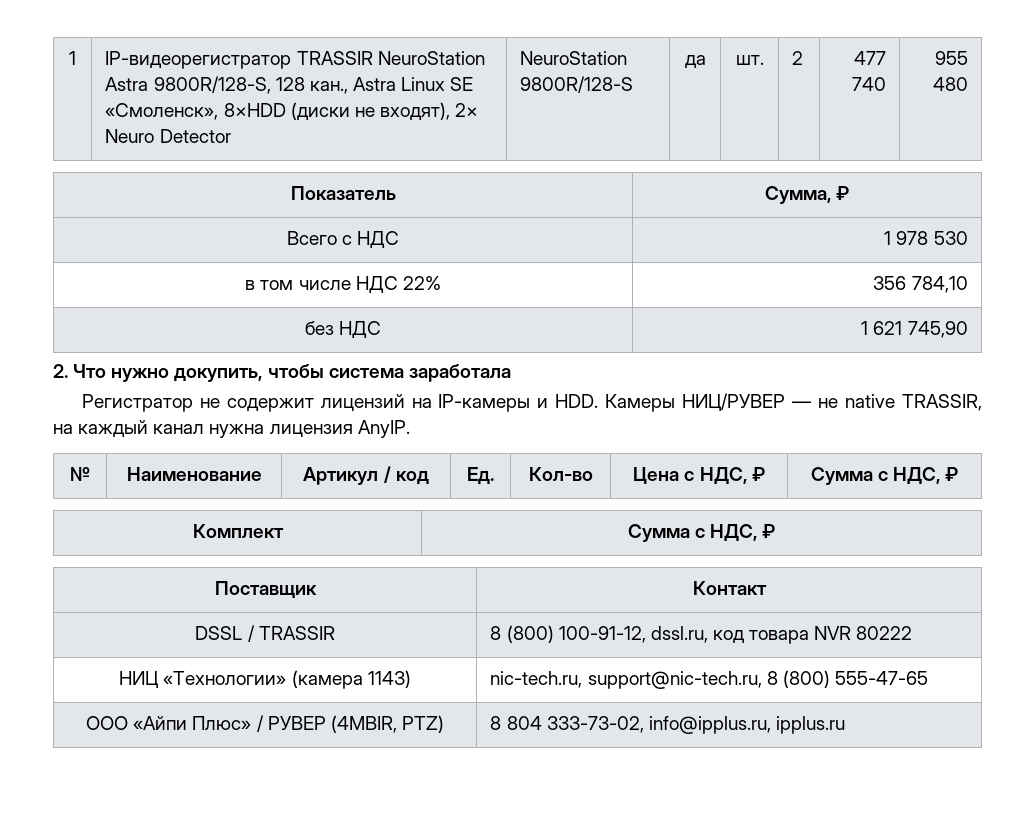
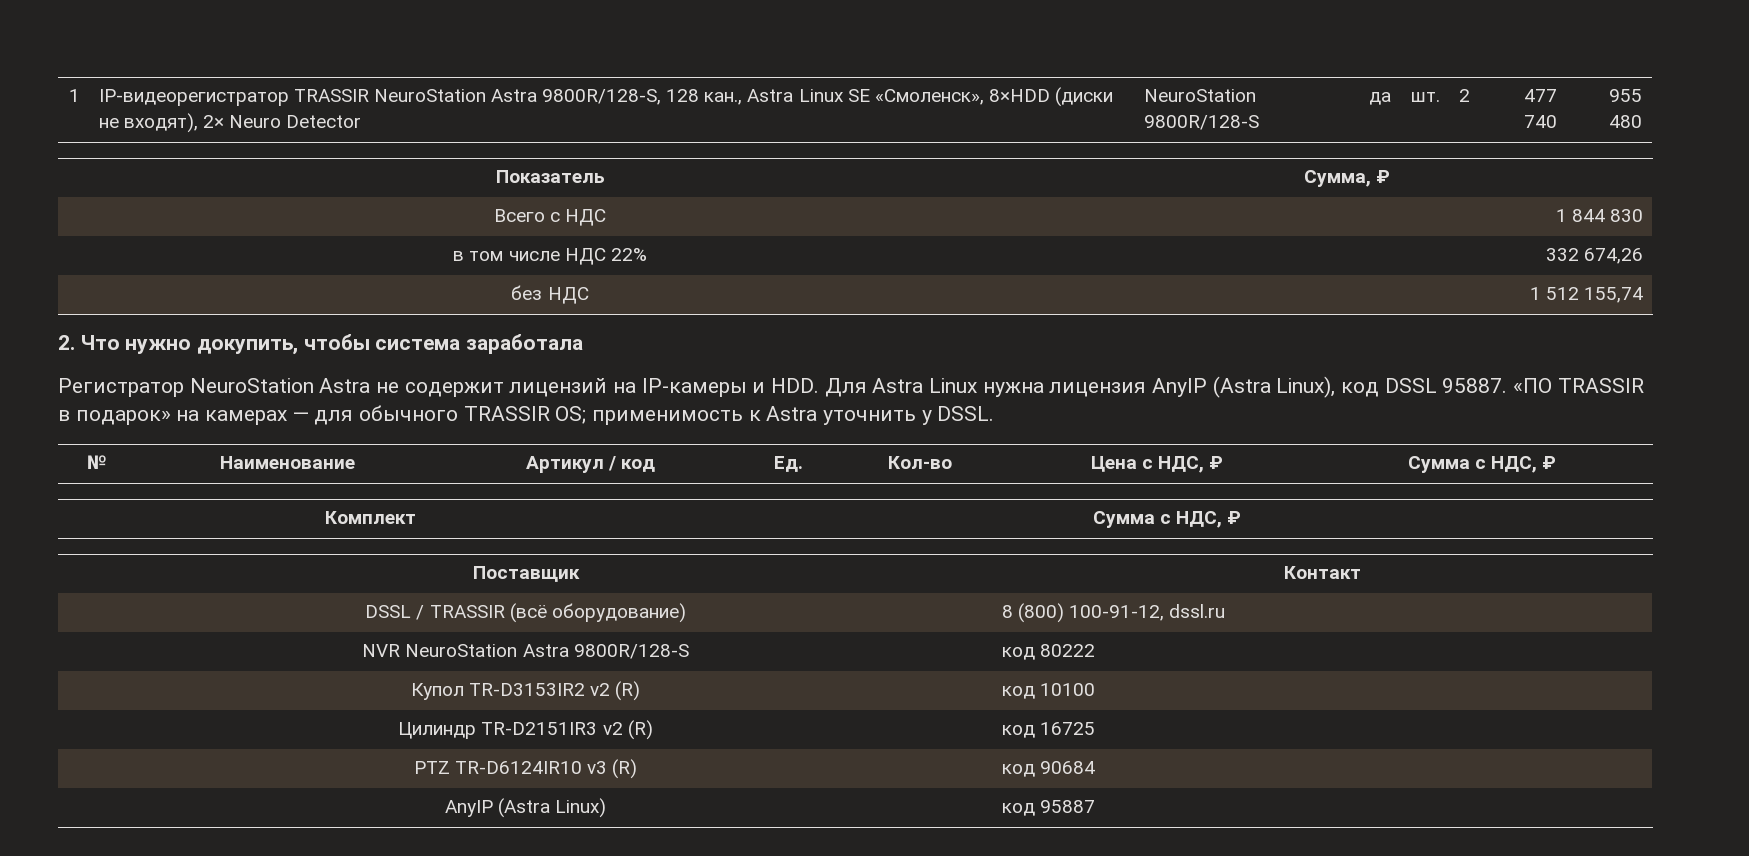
[896,231,968,245] 978 530 -> [1572,209,1644,222] 844 830
[873,276,968,293] 356 784,10 -> [1546,248,1644,264] 332 674,26
[873,321,968,338] 621 745,90 -> [1546,287,1644,303] 512 155,74
(193, 403) none -> [189,378,371,393] NeuroStation Astra
[605,393,982,412] [53,420,410,438] Камеры НИЦ/РУВЕР — не native TRASSIR, на каждый канал нужна лицензия AnyIP. -> [824,376,1644,398] [58,405,995,425] Для Astra Linux нужна лицензия AnyIP (Astra Linux), код DSSL 95887. «ПО TRASSIR в подарок» на камерах — для обычного TRASSIR OS; применимость к Astra уточнить у DSSL.
(335, 633) none -> [509,603,686,623] (всё оборудование)
[650,626,913,644] [119,670,411,689] [490,670,928,689] [86,715,444,733] [490,716,845,734] dssl.ru, код товара NVR 80222 // НИЦ «Технологии» (камера 1143) | nic-tech.ru, support@nic-tech.ru, 8 (800) 555-47-65 // ООО «Айпи Плюс» / РУВЕР (4MBIR, PTZ) | 8 804 333-73-02, info@ipplus.ru, ipplus.ru -> [1168,604,1225,618] [362,644,689,659] [1001,644,1095,660] [410,681,641,701] [1001,683,1095,699] [398,720,653,740] [1001,722,1095,738] [413,759,638,779] [1001,761,1095,777] [444,798,607,818] [1001,800,1095,816] dssl.ru // NVR NeuroStation Astra 9800R/128-S | код 80222 // Купол TR-D3153IR2 v2 (R) | код 10100 // Цилиндр TR-D2151IR3 v2 (R) | код 16725 // PTZ TR-D6124IR10 v3 (R) | код 90684 // AnyIP (Astra Linux) | код 95887

